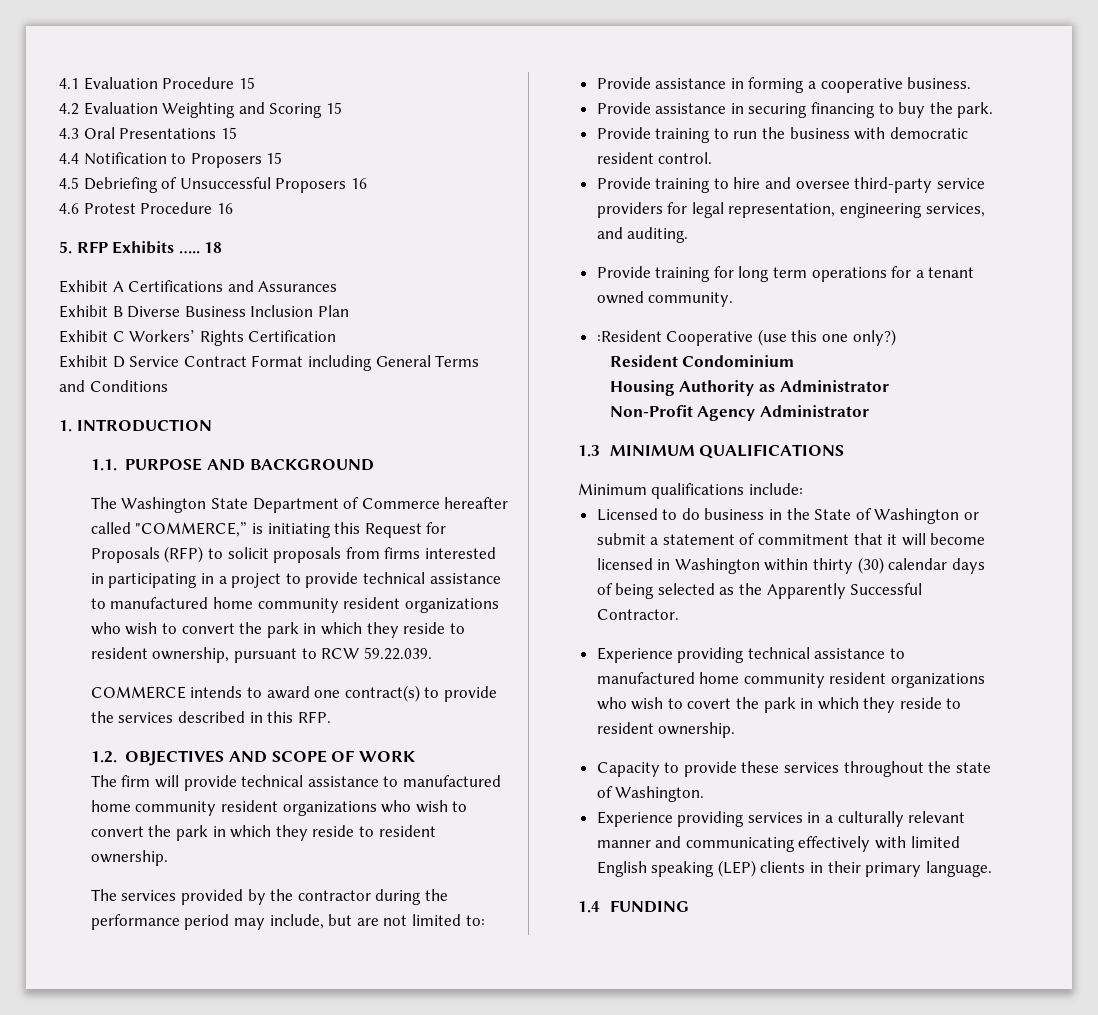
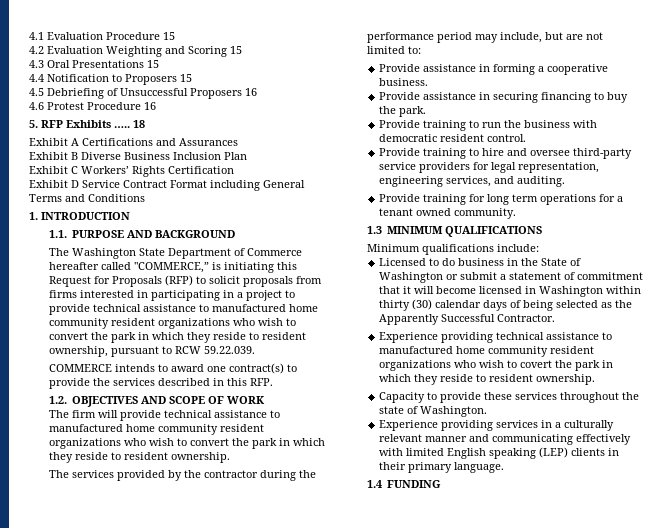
[596,329,896,346] [609,355,795,367] [609,380,889,396] [609,405,869,421] // :Resident Cooperative (use this one only?) // Resident Condominium // Housing Authority as Administrator // Non-Profit Agency Administrator -> (516, 213) none

